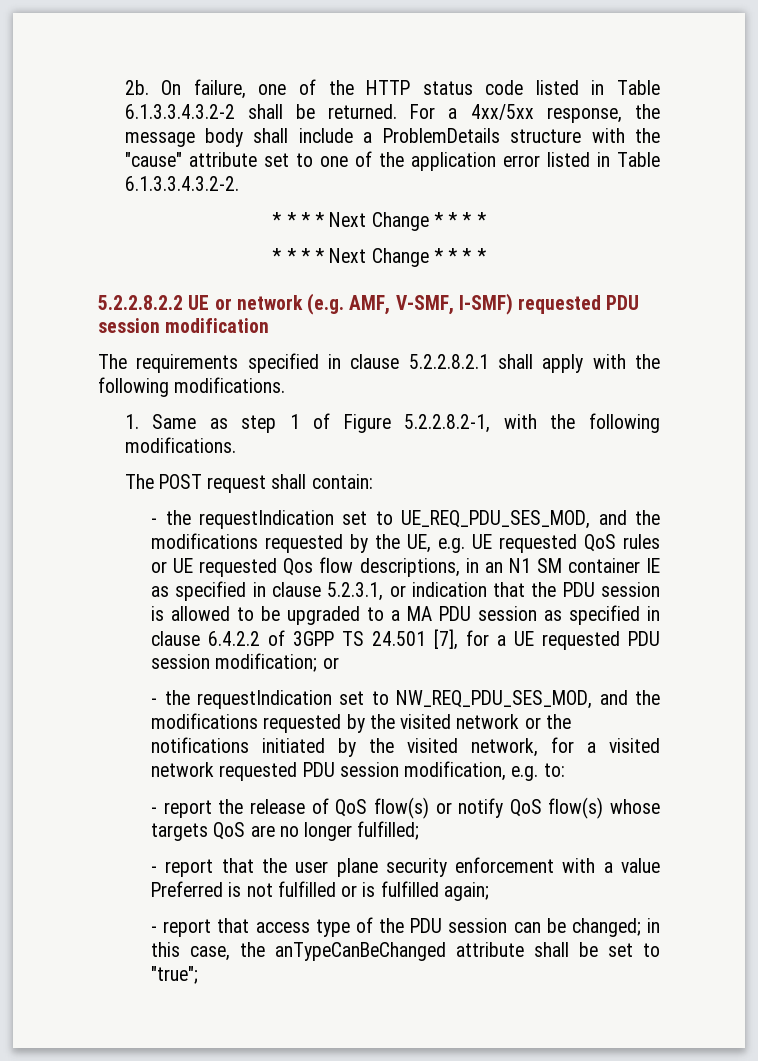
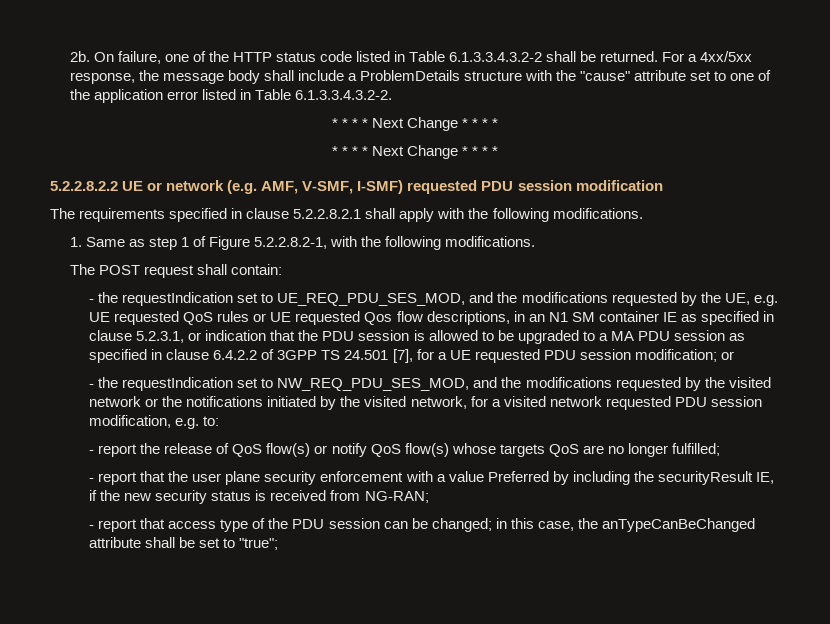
[228,881,490,901] is not fulfilled or is fulfilled again; -> [552,471,774,485] [89,490,429,504] by including the securityResult IE, if the new security status is received from NG-RAN;

